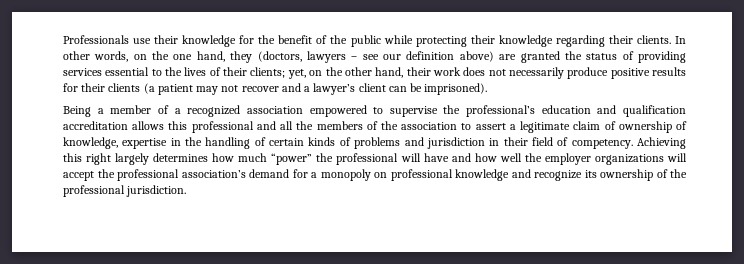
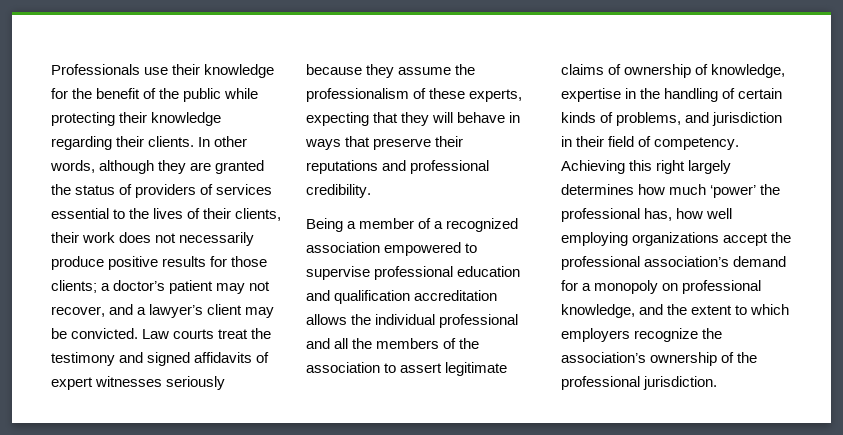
[133,51,494,63] on the one hand, they (doctors, lawyers – see our definition above) -> [99,160,187,174] although they
[637,51,686,63] providing -> [135,184,214,198] providers of
[250,67,404,79] clients; yet, on the other hand, -> [235,208,282,221] clients,
[81,83,155,94] their clients (a -> [231,256,268,267] [51,280,166,293] those clients; a doctor’s
[241,86,279,92] recover -> [51,306,105,317] recover,
[388,83,488,95] can be imprisoned). -> [245,307,275,318] [51,328,272,339] [51,352,270,366] [51,376,226,390] [306,64,476,78] [306,88,523,102] [306,112,521,126] [305,136,464,150] [306,160,490,174] [306,184,371,198] may be convicted. Law courts treat the testimony and signed affidavits of expert witnesses seriously because they assume the professionalism of these experts, expecting that they will behave in ways that preserve their reputations and professional credibility.
[443,105,536,117] the professional’s -> [374,266,454,280] professional
[168,121,188,130] this -> [351,314,436,325] the individual
[509,121,601,133] a legitimate claim -> [445,362,508,376] [561,64,604,75] legitimate claims
[354,137,401,149] problems -> [616,112,682,126] problems,
[271,153,687,165] “power” the professional will have and how well the employer organizations will -> [710,184,781,198] [561,208,733,222] [561,232,720,246] ‘power’ the professional has, how well employing organizations
[455,169,597,181] knowledge and recognize its -> [561,304,790,318] [561,328,723,342] [561,352,646,363] knowledge, and the extent to which employers recognize the association’s

